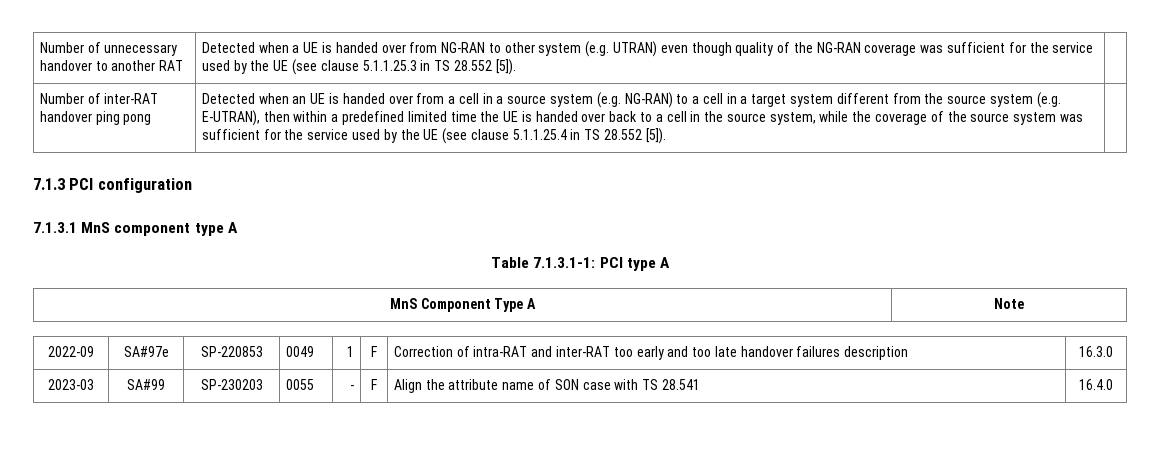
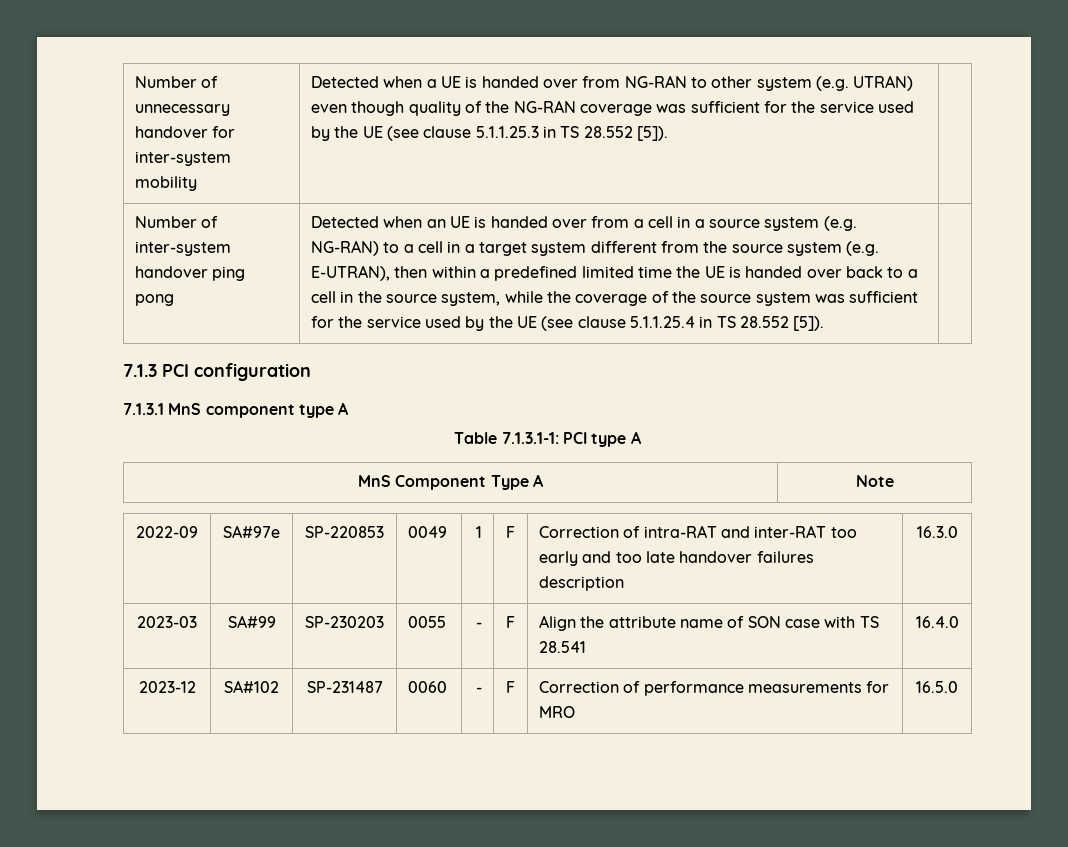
[95,60,184,71] to another RAT -> [212,126,236,138] [135,151,232,166] [135,176,198,191] for inter-system mobility
[104,93,159,104] inter-RAT -> [135,241,232,256] inter-system
(1113, 384) none -> [138,681,196,693] [224,680,279,693] [306,681,383,693] [408,681,448,693] [475,687,482,693] [506,681,515,693] [539,681,890,696] [539,706,576,718] [916,681,958,693] // 2023-12 | SA#102 | SP-231487 | 0060 | - | F | Correction of performance measurements for MRO | 16.5.0

